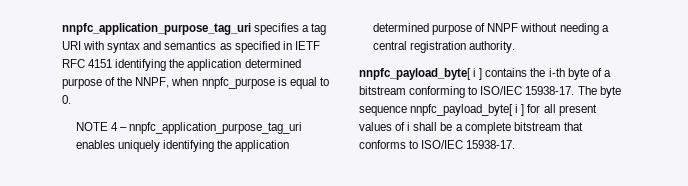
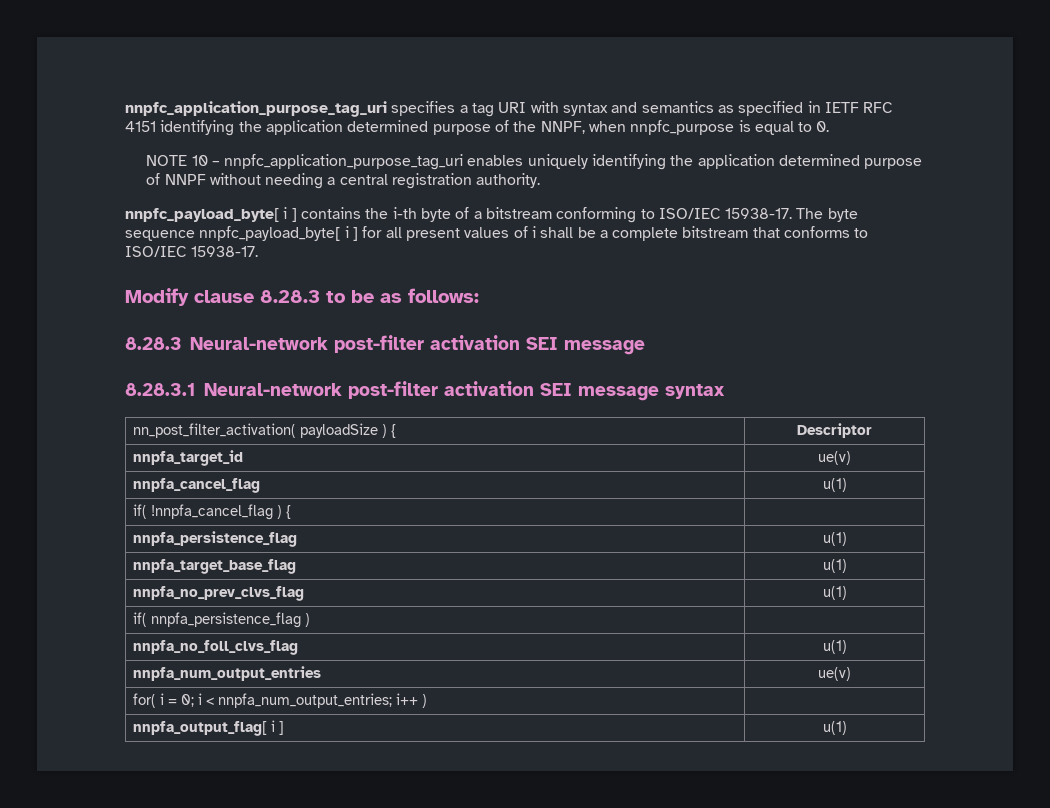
[111,122,119,131] 4 -> [191,155,208,166] 10
(516, 144) none -> [125,288,479,306] [125,335,645,355] [125,381,725,401] [133,423,397,438] [797,423,872,438] [133,450,244,466] [818,451,851,465] [133,478,261,493] [822,478,847,492] [133,504,292,520] [133,531,298,547] [822,532,847,546] [133,559,297,574] [822,559,847,573] [133,586,305,601] [822,586,847,600] [133,612,311,628] [133,640,299,655] [822,640,847,654] [133,666,322,681] [818,667,851,681] [133,693,428,708] [133,720,285,736] [822,721,847,735] // Modify clause 8.28.3 to be as follows: // 8.28.3 Neural-network post-filter activation SEI message // 8.28.3.1 Neural-network post-filter activation SEI message syntax // nn_post_filter_activation( payloadSize ) { | Descriptor // nnpfa_target_id | ue(v) // nnpfa_cancel_flag | u(1) // if( !nnpfa_cancel_flag ) { | // nnpfa_persistence_flag | u(1) // nnpfa_target_base_flag | u(1) // nnpfa_no_prev_clvs_flag | u(1) // if( nnpfa_persistence_flag ) | // nnpfa_no_foll_clvs_flag | u(1) // nnpfa_num_output_entries | ue(v) // for( i = 0; i < nnpfa_num_output_entries; i++ ) | // nnpfa_output_flag[ i ] | u(1)

